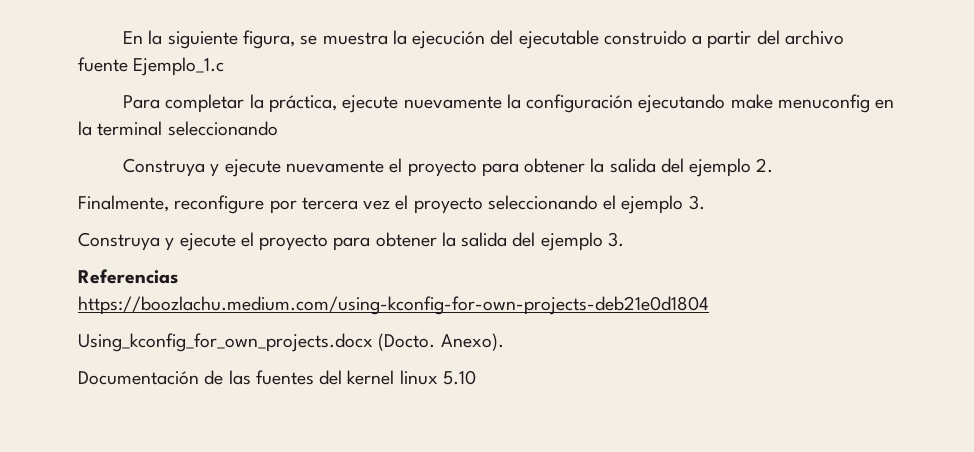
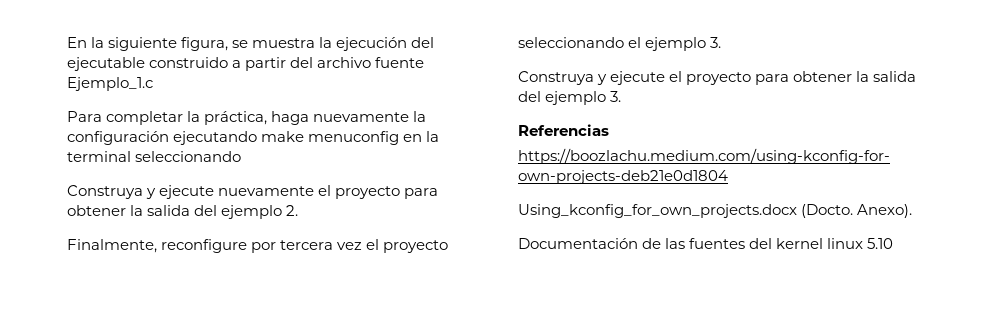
[342,95,399,113] ejecute -> [271,111,310,125] haga

